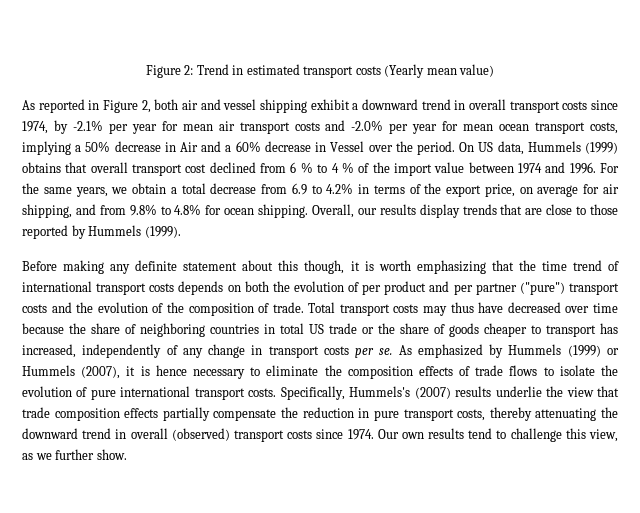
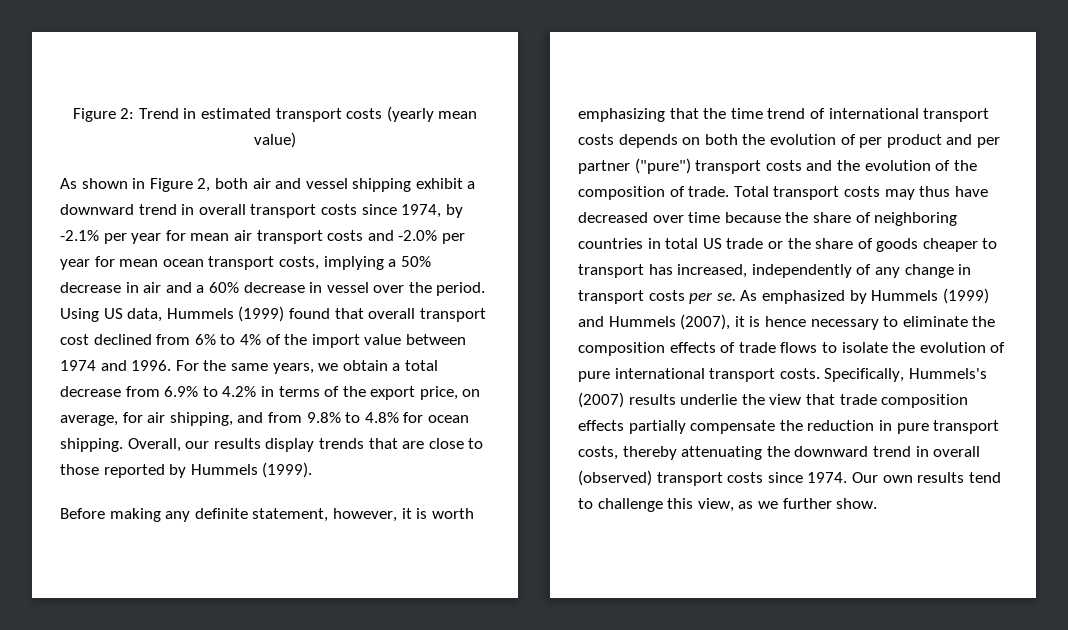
[384,64,425,78] (Yearly -> [386,106,434,122] (yearly
[38,99,85,113] reported -> [81,178,128,189] shown
[180,142,199,152] Air -> [143,282,162,293] air
[330,141,365,152] Vessel -> [326,282,369,293] vessel
[459,142,475,152] On -> [60,308,99,322] Using
[22,162,61,173] obtains -> [288,308,330,319] found
[290,162,354,173] 6 % to 4 % -> [194,334,261,345] 6% to 4%
[291,183,307,195] 6.9 -> [164,386,199,397] 6.9%
[537,185,579,197] average -> [60,415,118,426] average,
[183,260,345,274] statement about this though, -> [252,508,397,522] statement, however,
[606,348,619,355] or -> [578,316,604,327] and

